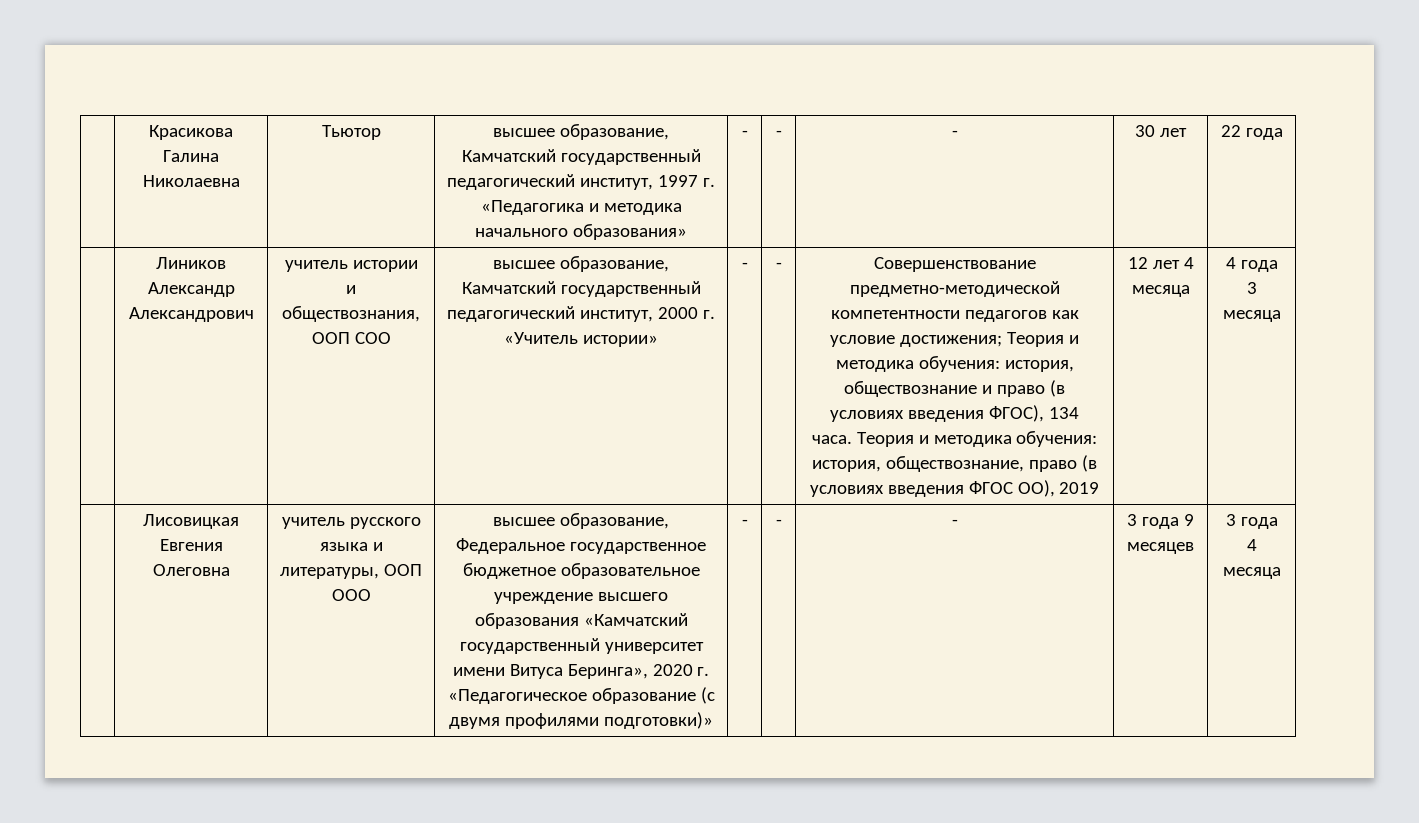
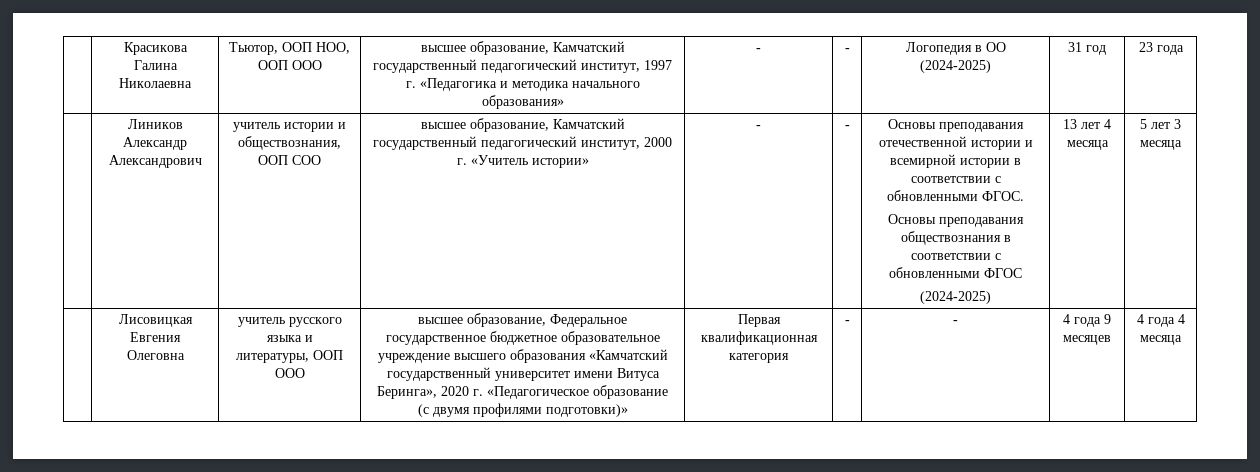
[321,125,381,140] Тьютор -> [229,42,350,55] [257,60,322,70] Тьютор, ООП НОО, ООП ООО
[951,130,958,137] [1135,125,1187,137] [1220,125,1241,137] - | 30 лет | 22 -> [905,42,1006,55] [920,60,991,73] [1068,42,1106,55] [1138,42,1153,52] Логопедия в ОО (2024-2025) | 31 год | 23
[873,257,1036,272] [849,281,1060,297] [830,310,1079,322] [830,332,1079,347] [835,356,1074,372] [844,380,1065,397] [830,405,1079,422] [811,431,1098,447] [812,455,1097,472] [809,480,1100,497] [1127,257,1148,269] Совершенствование предметно-методической компетентности педагогов как условие достижения; Теория и методика обучения: история, обществознание и право (в условиях введения ФГОС), 134 часа. Теория и методика обучения: история, обществознание, право (в условиях введения ФГОС ОО), 2019 | 12 -> [888,119,1024,132] [878,136,1033,150] [890,154,1021,168] [910,176,1001,183] [887,190,1024,201] [888,214,1024,227] [900,231,1011,245] [910,253,1001,260] [889,267,1022,278] [920,291,991,304] [1063,119,1077,129] Основы преподавания отечественной истории и всемирной истории в соответствии с обновленными ФГОС. // Основы преподавания обществознания в соответствии с обновленными ФГОС // (2024-2025) | 13
[1225,257,1278,272] 4 года -> [1140,119,1170,129] 5 лет
[741,519,748,526] [775,519,782,526] [951,519,958,526] [1127,514,1138,526] - | - | - | 3 -> [737,314,781,327] [700,331,818,345] [729,353,789,363] [844,320,850,324] [953,320,958,324] [1063,314,1070,324] Первая квалификационная категория | - | - | 4
[1225,514,1236,526] 3 -> [1136,314,1144,324] 4

